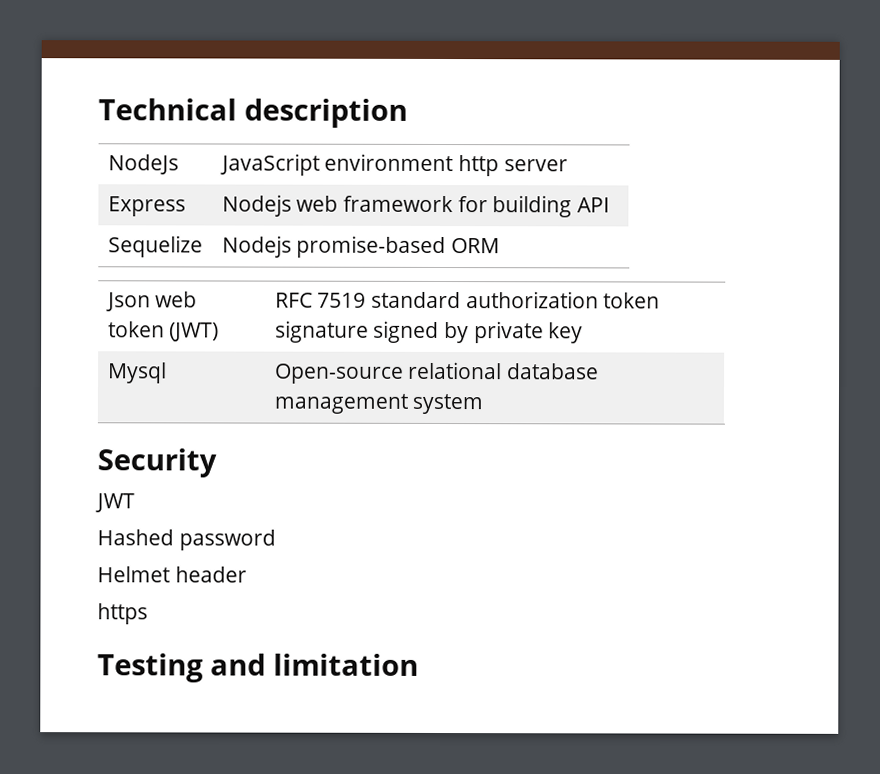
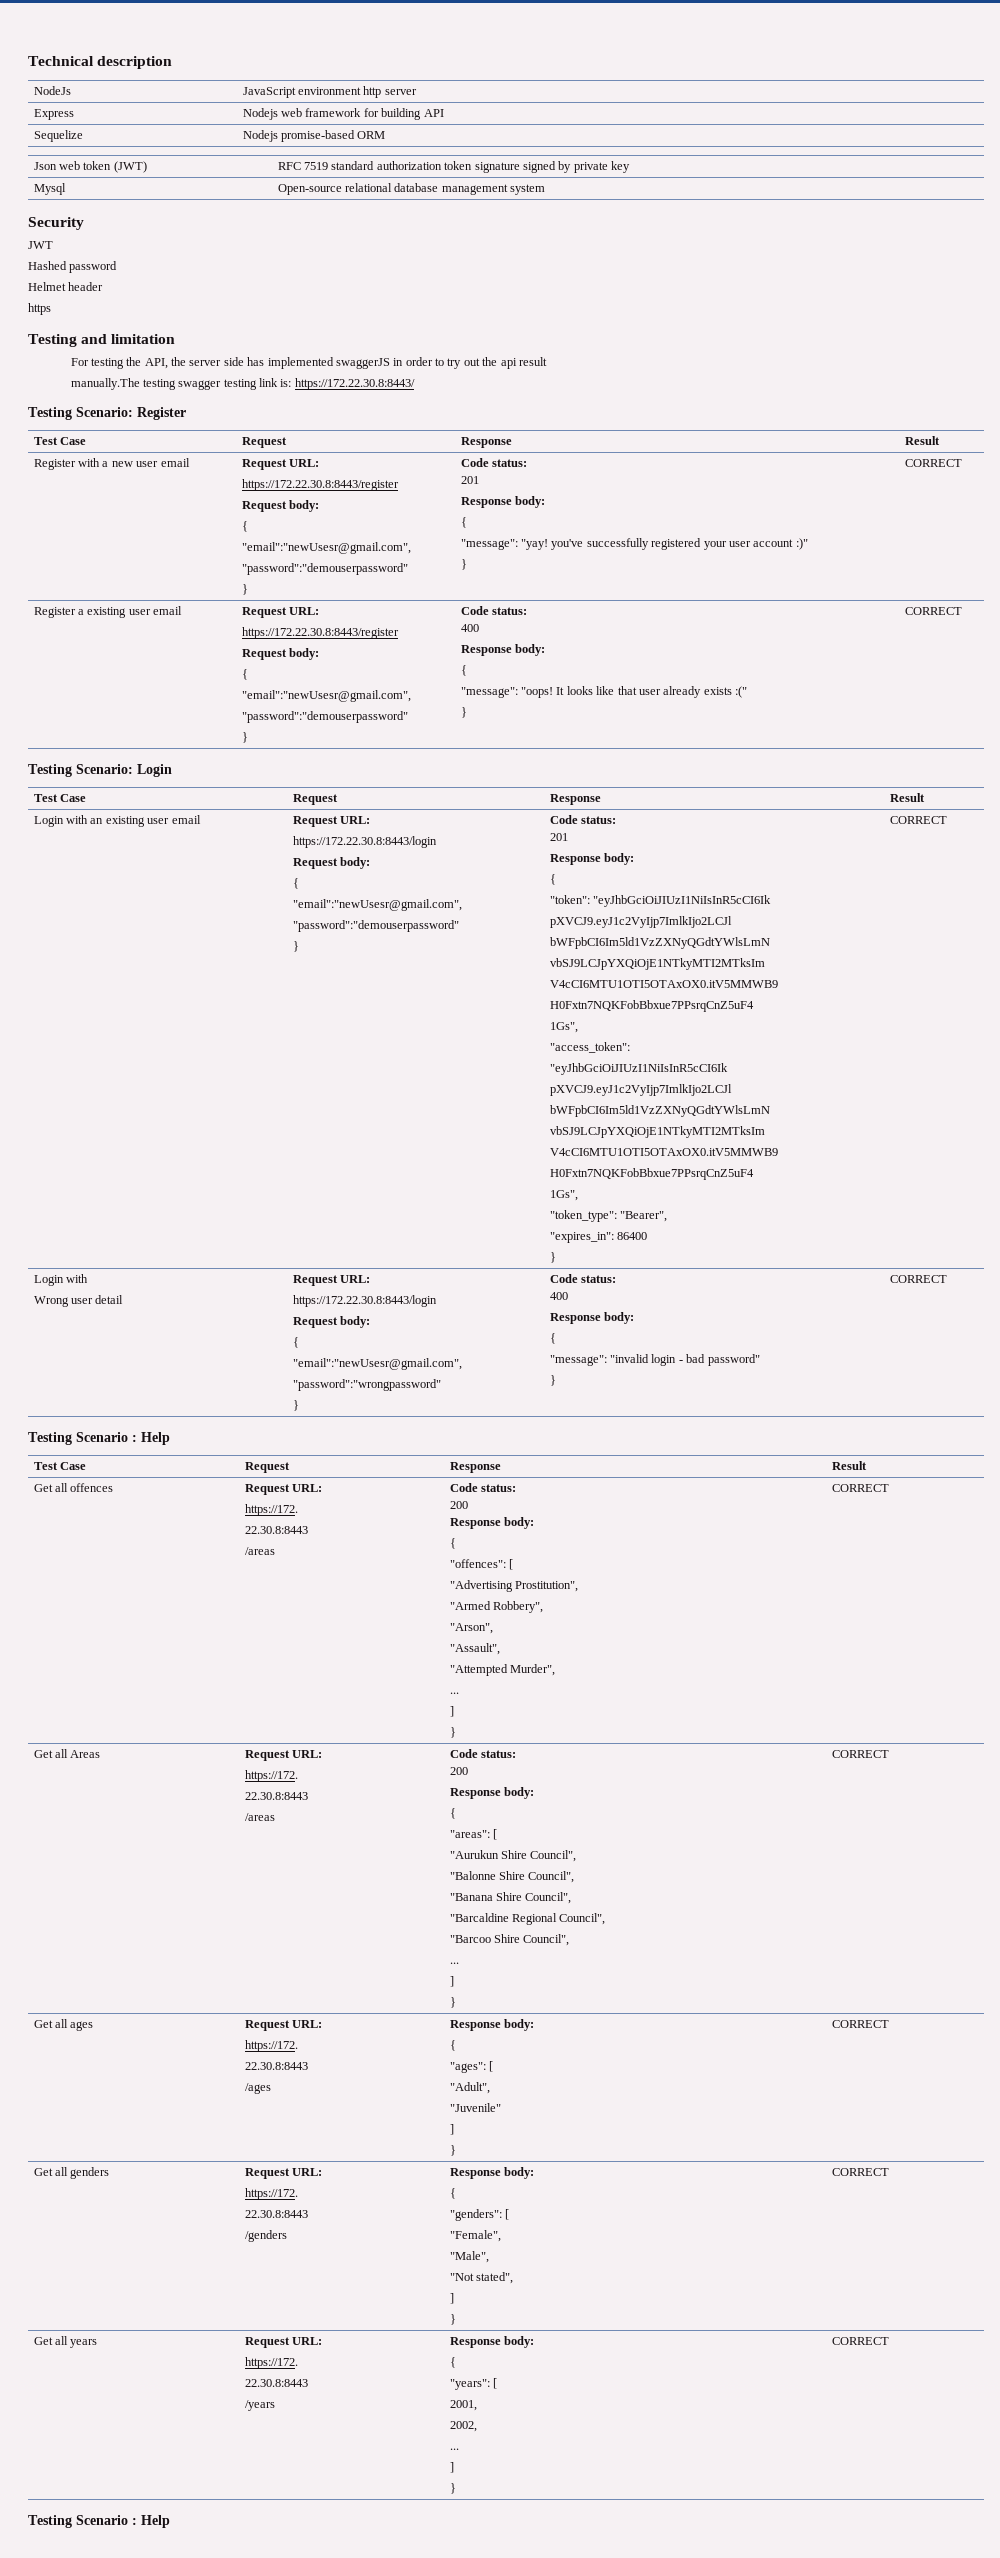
(419, 664) none -> [70,357,547,369] [70,378,415,390] [28,407,186,420] [33,437,87,445] [241,437,287,448] [460,437,512,448] [904,436,940,445] [33,458,190,470] [241,459,320,470] [241,479,399,491] [241,500,320,512] [241,521,248,532] [241,542,411,554] [241,563,408,575] [241,584,248,595] [460,458,528,467] [460,476,479,484] [460,496,546,508] [460,517,467,528] [460,538,808,550] [460,559,467,570] [904,459,962,467] [33,606,183,618] [241,607,320,618] [241,627,399,639] [241,648,320,660] [241,669,248,680] [241,690,411,702] [241,711,408,723] [241,732,248,743] [460,606,528,615] [460,624,479,632] [460,644,546,656] [460,665,467,676] [460,686,748,698] [460,707,467,718] [904,607,962,615] [28,764,172,777] [33,794,87,802] [292,794,338,805] [549,794,601,805] [889,793,925,802] [33,815,201,827] [292,816,371,827] [292,836,437,848] [292,857,371,869] [292,878,299,889] [292,899,462,911] [292,920,459,932] [292,941,299,952] [549,815,617,824] [549,833,568,841] [549,853,635,865] [549,874,556,885] [549,895,772,907] [549,916,732,928] [549,937,770,949] [549,958,765,970] [549,980,778,988] [549,1000,754,1012] [549,1022,578,1033] [549,1042,630,1053] [549,1063,728,1075] [549,1084,732,1096] [549,1105,770,1117] [549,1126,765,1138] [549,1148,778,1156] [549,1168,754,1180] [549,1190,578,1201] [549,1210,668,1222] [549,1232,648,1243] [549,1252,556,1263] [889,816,947,824] [33,1274,89,1286] [33,1295,124,1307] [292,1275,371,1286] [292,1295,437,1307] [292,1316,371,1328] [292,1337,299,1348] [292,1358,462,1370] [292,1379,441,1391] [292,1400,299,1411] [549,1274,617,1283] [549,1292,568,1300] [549,1312,635,1324] [549,1333,556,1344] [549,1354,760,1366] [549,1375,556,1386] [889,1275,947,1283] [28,1432,170,1445] [33,1462,87,1470] [244,1462,290,1473] [449,1462,501,1473] [831,1461,867,1470] [33,1483,114,1492] [244,1484,323,1495] [244,1504,298,1516] [244,1526,308,1534] [244,1547,275,1555] [449,1483,517,1492] [449,1501,468,1509] [449,1517,535,1529] [449,1538,456,1549] [449,1559,514,1570] [449,1580,579,1592] [449,1601,544,1613] [449,1623,493,1634] [449,1643,500,1655] [449,1664,556,1676] [449,1692,459,1694] [449,1706,454,1717] [449,1727,456,1738] [831,1484,889,1492] [33,1749,101,1758] [244,1750,323,1761] [244,1770,298,1782] [244,1792,308,1800] [244,1813,275,1821] [449,1749,517,1758] [449,1767,468,1775] [449,1787,535,1799] [449,1808,456,1819] [449,1829,498,1840] [449,1850,577,1862] [449,1871,575,1883] [449,1892,572,1904] [449,1913,606,1925] [449,1934,570,1946] [449,1962,459,1964] [449,1976,454,1987] [449,1997,456,2008] [831,1750,889,1758] [33,2019,94,2031] [244,2020,323,2031] [244,2040,298,2052] [244,2062,308,2070] [244,2083,271,2094] [449,2019,535,2031] [449,2040,456,2051] [449,2061,494,2073] [449,2082,490,2094] [449,2103,501,2112] [449,2124,454,2135] [449,2145,456,2156] [831,2020,889,2028] [33,2167,110,2179] [244,2168,323,2179] [244,2188,298,2200] [244,2210,308,2218] [244,2230,287,2242] [449,2167,535,2179] [449,2188,456,2199] [449,2209,510,2221] [449,2230,501,2242] [449,2251,489,2263] [449,2272,514,2284] [449,2293,454,2304] [449,2314,456,2325] [831,2168,889,2176] [33,2336,98,2348] [244,2337,323,2348] [244,2357,298,2369] [244,2379,308,2387] [244,2400,275,2411] [449,2336,535,2348] [449,2357,456,2368] [449,2378,498,2390] [449,2400,477,2411] [449,2421,477,2432] [449,2448,459,2450] [449,2462,454,2473] [449,2483,456,2494] [831,2337,889,2345] [28,2515,170,2528] // For testing the API, the server side has implemented swaggerJS in order to try out the api result // manually.The testing swagger testing link is: https://172.22.30.8:8443/ // Testing Scenario: Register // Test Case | Request | Response | Result // Register with a new user email | Request URL: // https://172.22.30.8:8443/register // Request body: // { // "email":"newUsesr@gmail.com", // "password":"demouserpassword" // } | Code status: // 201 // Response body: // { // "message": "yay! you've successfully registered your user account :)" // } | CORRECT // Register a existing user email | Request URL: // https://172.22.30.8:8443/register // Request body: // { // "email":"newUsesr@gmail.com", // "password":"demouserpassword" // } | Code status: // 400 // Response body: // { // "message": "oops! It looks like that user already exists :(" // } | CORRECT // Testing Scenario: Login // Test Case | Request | Response | Result // Login with an existing user email | Request URL: // https://172.22.30.8:8443/login // Request body: // { // "email":"newUsesr@gmail.com", // "password":"demouserpassword" // } | Code status: // 201 // Response body: // { // "token": "eyJhbGciOiJIUzI1NiIsInR5cCI6Ik // pXVCJ9.eyJ1c2VyIjp7ImlkIjo2LCJl // bWFpbCI6Im5ld1VzZXNyQGdtYWlsLmN // vbSJ9LCJpYXQiOjE1NTkyMTI2MTksIm // V4cCI6MTU1OTI5OTAxOX0.itV5MMWB9 // H0Fxtn7NQKFobBbxue7PPsrqCnZ5uF4 // 1Gs", // "access_token": // "eyJhbGciOiJIUzI1NiIsInR5cCI6Ik // pXVCJ9.eyJ1c2VyIjp7ImlkIjo2LCJl // bWFpbCI6Im5ld1VzZXNyQGdtYWlsLmN // vbSJ9LCJpYXQiOjE1NTkyMTI2MTksIm // V4cCI6MTU1OTI5OTAxOX0.itV5MMWB9 // H0Fxtn7NQKFobBbxue7PPsrqCnZ5uF4 // 1Gs", // "token_type": "Bearer", // "expires_in": 86400 // } | CORRECT // Login with // Wrong user detail | Request URL: // https://172.22.30.8:8443/login // Request body: // { // "email":"newUsesr@gmail.com", // "password":"wrongpassword" // } | Code status: // 400 // Response body: // { // "message": "invalid login - bad password" // } | CORRECT // Testing Scenario : Help // Test Case | Request | Response | Result // Get all offences | Request URL: // https://172. // 22.30.8:8443 // /areas | Code status: // 200 // Response body: // { // "offences": [ // "Advertising Prostitution", // "Armed Robbery", // "Arson", // "Assault", // "Attempted Murder", // ... // ] // } | CORRECT // Get all Areas | Request URL: // https://172. // 22.30.8:8443 // /areas | Code status: // 200 // Response body: // { // "areas": [ // "Aurukun Shire Council", // "Balonne Shire Council", // "Banana Shire Council", // "Barcaldine Regional Council", // "Barcoo Shire Council", // ... // ] // } | CORRECT // Get all ages | Request URL: // https://172. // 22.30.8:8443 // /ages | Response body: // { // "ages": [ // "Adult", // "Juvenile" // ] // } | CORRECT // Get all genders | Request URL: // https://172. // 22.30.8:8443 // /genders | Response body: // { // "genders": [ // "Female", // "Male", // "Not stated", // ] // } | CORRECT // Get all years | Request URL: // https://172. // 22.30.8:8443 // /years | Response body: // { // "years": [ // 2001, // 2002, // ... // ] // } | CORRECT // Testing Scenario : Help

